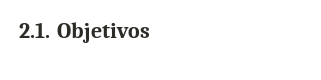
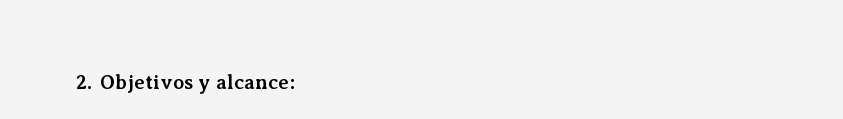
[19,22,150,43] 2.1. Objetivos -> [76,74,295,94] 2. Objetivos y alcance:

